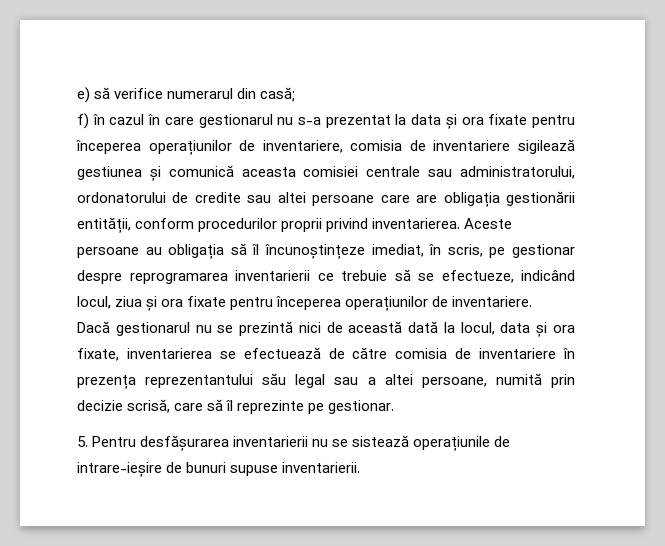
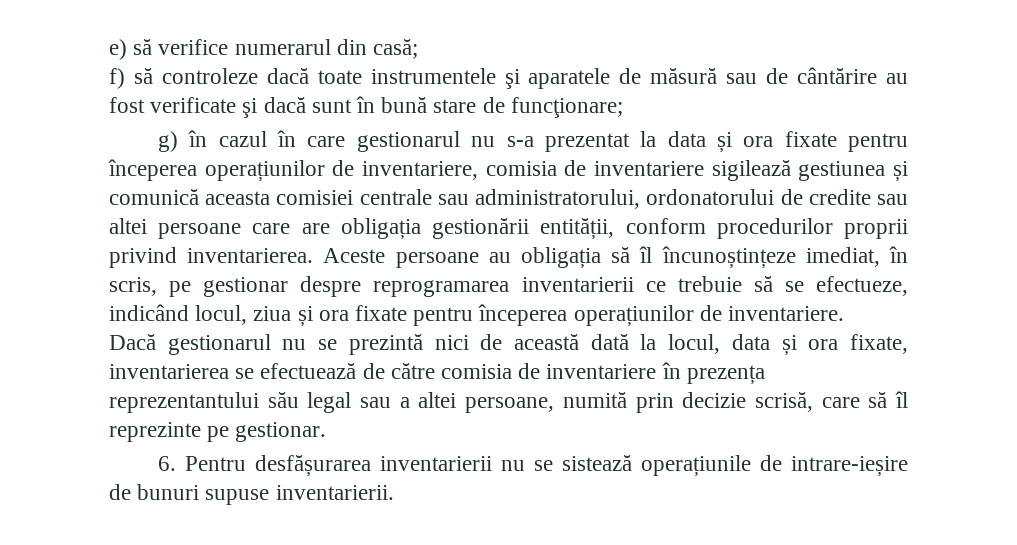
(89, 121) none -> [133,67,908,89] [109,96,623,118] [158,131,179,152] să controleze dacă toate instrumentele şi aparatele de măsură sau de cântărire au fost verificate şi dacă sunt în bună stare de funcţionare; // g)
[77,436,88,447] 5. -> [158,456,177,471] 6.

